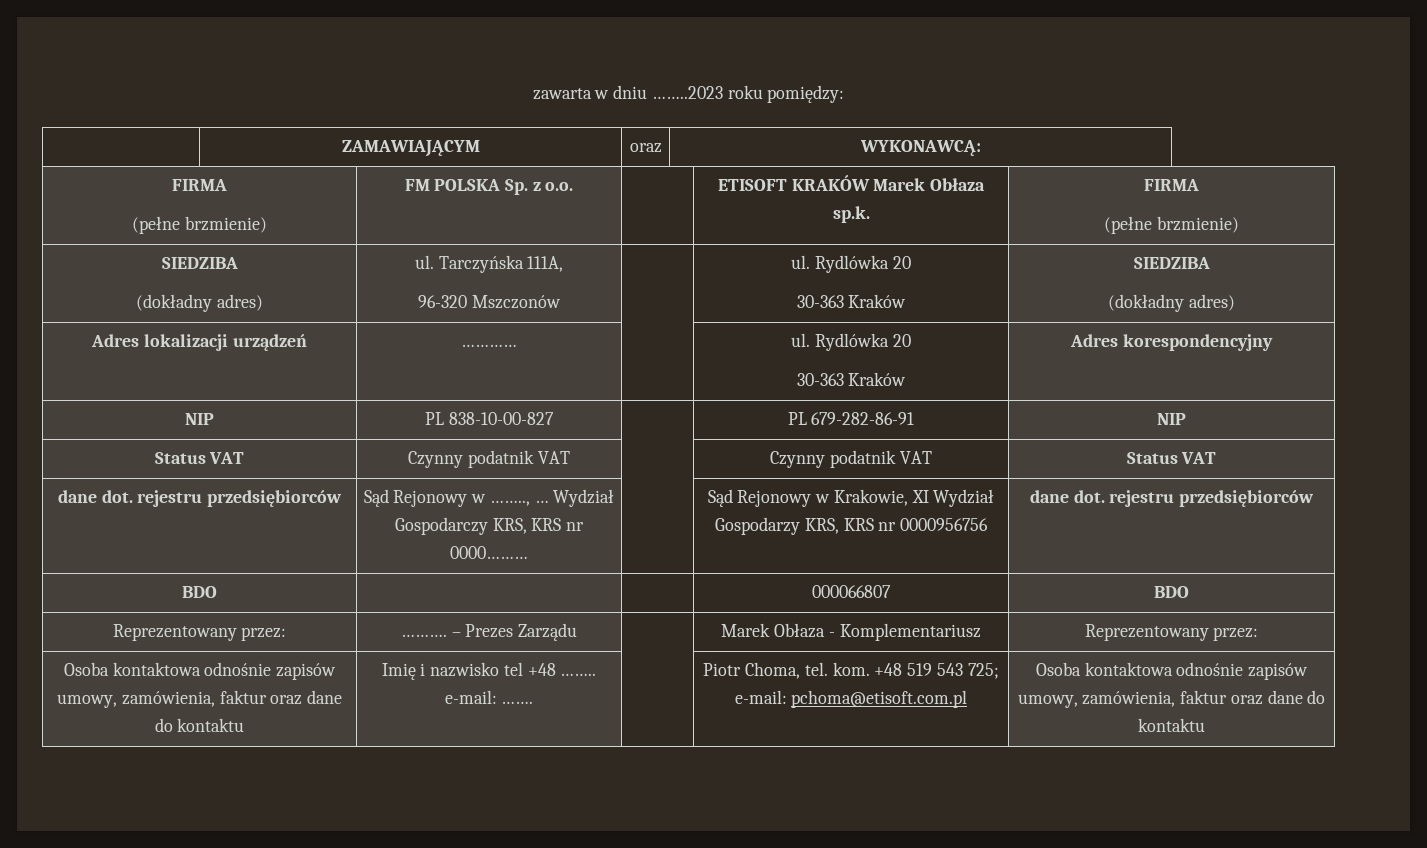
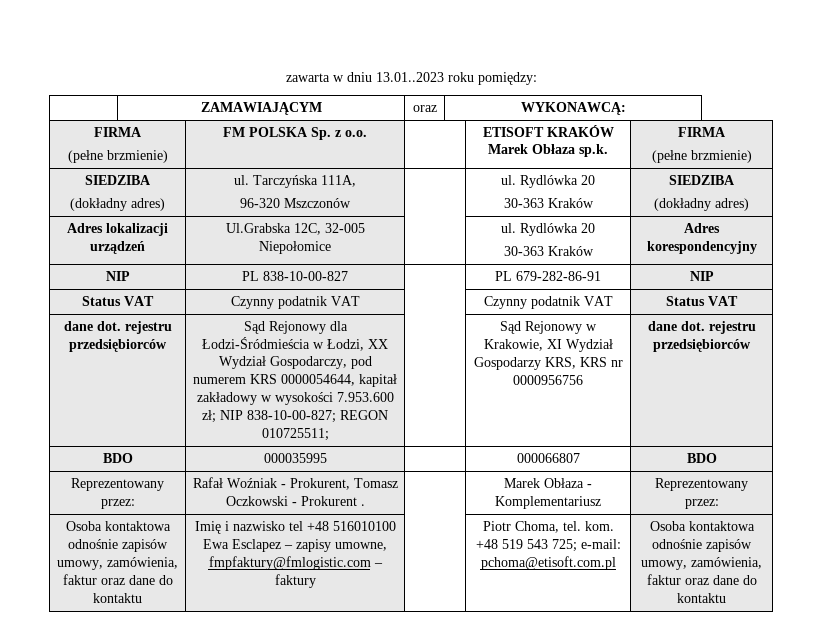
[651,86,723,99] ……..2023 -> [376,72,444,82] 13.01..2023
[461,344,517,347] ………… -> [225,223,365,235] [259,241,331,254] Ul.Grabska 12C, 32-005 Niepołomice
[471,489,615,507] [394,517,585,535] [450,546,528,559] w …….., … Wydział Gospodarczy KRS, KRS nr 0000……… -> [329,321,348,331] [202,337,388,351] [218,356,372,369] [193,374,397,387] [196,392,394,405] [202,410,388,423] [261,428,329,441] dla Łodzi-Śródmieścia w Łodzi, XX Wydział Gospodarczy, pod numerem KRS 0000054644, kapitał zakładowy w wysokości 7.953.600 zł; NIP 838-10-00-827; REGON 010725511;
(217, 592) none -> [263,453,327,463] 000035995
[400,623,578,641] ………. – Prezes Zarządu -> [192,477,398,490] [225,496,365,506] Rafał Woźniak - Prokurent, Tomasz Oczkowski - Prokurent .
[560,673,597,676] [444,690,534,704] …….. e-mail: ……. -> [332,521,396,531] [203,539,387,552] [208,556,383,570] [274,574,316,588] 516010100 Ewa Esclapez – zapisy umowne, fmpfaktury@fmlogistic.com – faktury

